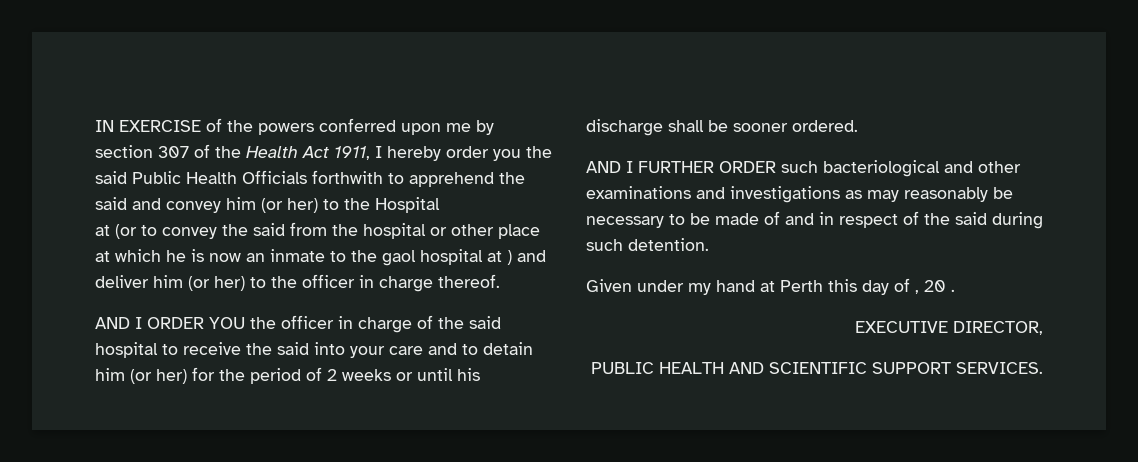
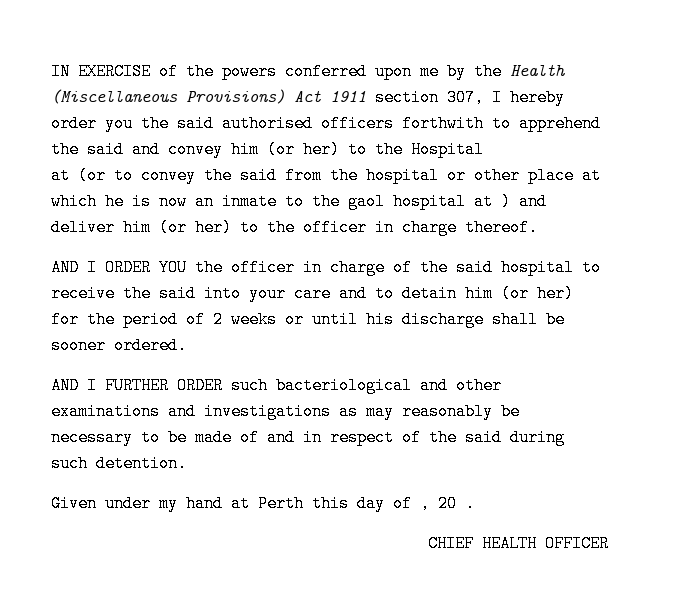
[95,144,370,160] section 307 of the Health Act 1911, -> [474,63,565,80] [51,89,484,106] the Health (Miscellaneous Provisions) Act 1911 section 307,
[132,170,307,184] Public Health Officials -> [222,115,394,132] authorised officers
[855,321,1043,335] [591,362,1043,374] EXECUTIVE DIRECTOR, // PUBLIC HEALTH AND SCIENTIFIC SUPPORT SERVICES. -> [428,535,609,552] CHIEF HEALTH OFFICER

